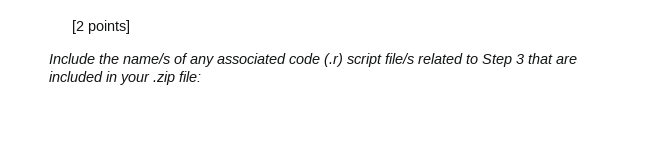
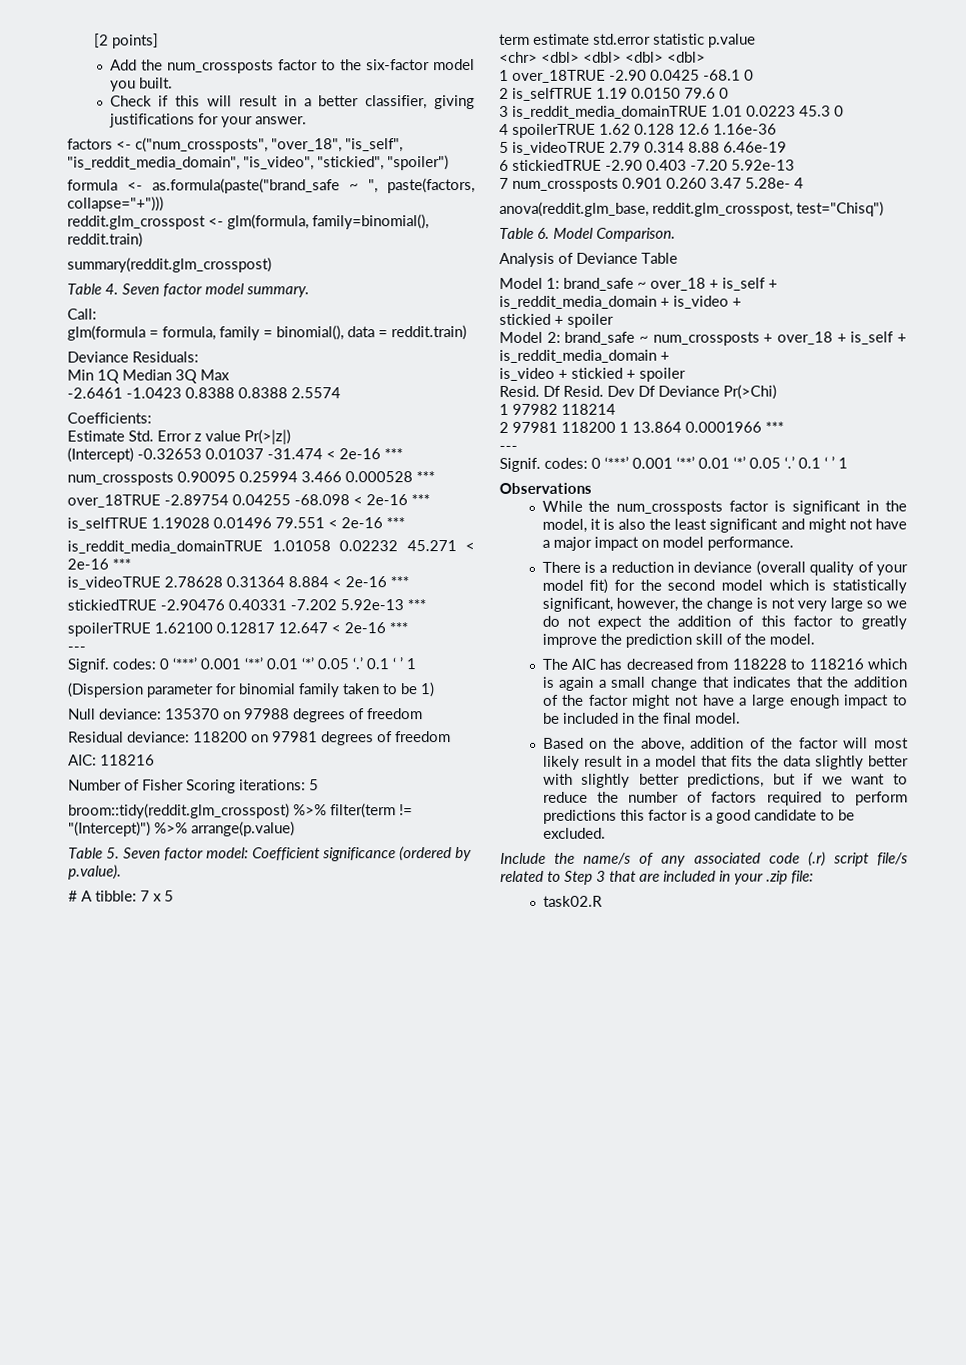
(130, 27) none -> [109,59,475,74] [109,77,173,92] [109,95,475,110] [108,113,307,128] [67,137,403,153] [67,155,449,171] [67,178,475,194] [67,196,164,212] [67,214,429,230] [67,232,143,248] [67,257,272,273] [67,283,310,298] [67,308,97,320] [67,325,467,341] [67,351,199,363] [67,369,230,384] [67,387,341,399] [67,412,152,424] [67,429,291,445] [67,447,403,463] [67,471,435,486] [67,494,430,508] [67,517,405,531] [67,540,475,554] [67,558,131,570] [67,576,409,590] [67,599,426,611] [67,622,408,637] [67,646,86,652] [67,657,416,673] [67,682,435,698] [68,708,423,723] [68,731,451,746] [68,754,155,766] [68,779,319,794] [68,803,413,819] [68,821,295,837] [68,846,472,862] [68,864,122,880] [68,890,174,902] [499,33,756,48] [499,51,706,63] [499,69,754,83] [499,87,729,101] [499,105,844,119] [499,123,777,138] [499,141,787,155] [499,159,795,171] [499,177,804,192] [499,201,884,217] [499,227,676,242] [499,252,678,267] [499,277,778,291] [499,295,742,309] [499,313,614,328] [499,331,907,346] [499,349,670,363] [499,367,686,382] [499,384,777,400] [499,403,616,415] [499,421,784,433] [499,445,518,451] [499,456,848,472] [499,482,592,494] [541,500,907,515] [541,518,907,533] [541,536,794,551] [541,560,908,576] [541,578,907,594] [541,597,907,612] [541,615,907,630] [541,633,815,648] [541,658,907,670] [541,676,908,691] [542,694,908,709] [542,712,741,724] [542,737,910,752] [542,755,909,770] [542,773,908,788] [542,791,908,806] [542,809,855,824] [542,827,606,839] // Add the num_crossposts factor to the six-factor model you built. // Check if this will result in a better classifier, giving justifications for your answer. // factors <- c("num_crossposts", "over_18", "is_self", "is_reddit_media_domain", "is_video", "stickied", "spoiler") // formula <- as.formula(paste("brand_safe ~ ", paste(factors, collapse="+"))) // reddit.glm_crosspost <- glm(formula, family=binomial(), reddit.train) // summary(reddit.glm_crosspost) // Table 4. Seven factor model summary. // Call: // glm(formula = formula, family = binomial(), data = reddit.train) // Deviance Residuals: // Min 1Q Median 3Q Max // -2.6461 -1.0423 0.8388 0.8388 2.5574 // Coefficients: // Estimate Std. Error z value Pr(>|z|) // (Intercept) -0.32653 0.01037 -31.474 < 2e-16 *** // num_crossposts 0.90095 0.25994 3.466 0.000528 *** // over_18TRUE -2.89754 0.04255 -68.098 < 2e-16 *** // is_selfTRUE 1.19028 0.01496 79.551 < 2e-16 *** // is_reddit_media_domainTRUE 1.01058 0.02232 45.271 < 2e-16 *** // is_videoTRUE 2.78628 0.31364 8.884 < 2e-16 *** // stickiedTRUE -2.90476 0.40331 -7.202 5.92e-13 *** // spoilerTRUE 1.62100 0.12817 12.647 < 2e-16 *** // --- // Signif. codes: 0 ‘***’ 0.001 ‘**’ 0.01 ‘*’ 0.05 ‘.’ 0.1 ‘ ’ 1 // (Dispersion parameter for binomial family taken to be 1) // Null deviance: 135370 on 97988 degrees of freedom // Residual deviance: 118200 on 97981 degrees of freedom // AIC: 118216 // Number of Fisher Scoring iterations: 5 // broom::tidy(reddit.glm_crosspost) %>% filter(term != "(Intercept)") %>% arrange(p.value) // Table 5. Seven factor model: Coefficient significance (ordered by p.value). // # A tibble: 7 x 5 // term estimate std.error statistic p.value // <chr> <dbl> <dbl> <dbl> <dbl> // 1 over_18TRUE -2.90 0.0425 -68.1 0 // 2 is_selfTRUE 1.19 0.0150 79.6 0 // 3 is_reddit_media_domainTRUE 1.01 0.0223 45.3 0 // 4 spoilerTRUE 1.62 0.128 12.6 1.16e-36 // 5 is_videoTRUE 2.79 0.314 8.88 6.46e-19 // 6 stickiedTRUE -2.90 0.403 -7.20 5.92e-13 // 7 num_crossposts 0.901 0.260 3.47 5.28e- 4 // anova(reddit.glm_base, reddit.glm_crosspost, test="Chisq") // Table 6. Model Comparison. // Analysis of Deviance Table // Model 1: brand_safe ~ over_18 + is_self + is_reddit_media_domain + is_video + // stickied + spoiler // Model 2: brand_safe ~ num_crossposts + over_18 + is_self + is_reddit_media_domain + // is_video + stickied + spoiler // Resid. Df Resid. Dev Df Deviance Pr(>Chi) // 1 97982 118214 // 2 97981 118200 1 13.864 0.0001966 *** // --- // Signif. codes: 0 ‘***’ 0.001 ‘**’ 0.01 ‘*’ 0.05 ‘.’ 0.1 ‘ ’ 1 // Observations // While the num_crossposts factor is significant in the model, it is also the least significant and might not have a major impact on model performance. // There is a reduction in deviance (overall quality of your model fit) for the second model which is statistically significant, however, the change is not very large so we do not expect the addition of this factor to greatly improve the prediction skill of the model. // The AIC has decreased from 118228 to 118216 which is again a small change that indicates that the addition of the factor might not have a large enough impact to be included in the final model. // Based on the above, addition of the factor will most likely result in a model that fits the data slightly better with slightly better predictions, but if we want to reduce the number of factors required to perform predictions this factor is a good candidate to be excluded.
(201, 76) none -> [542,895,603,907] // task02.R

